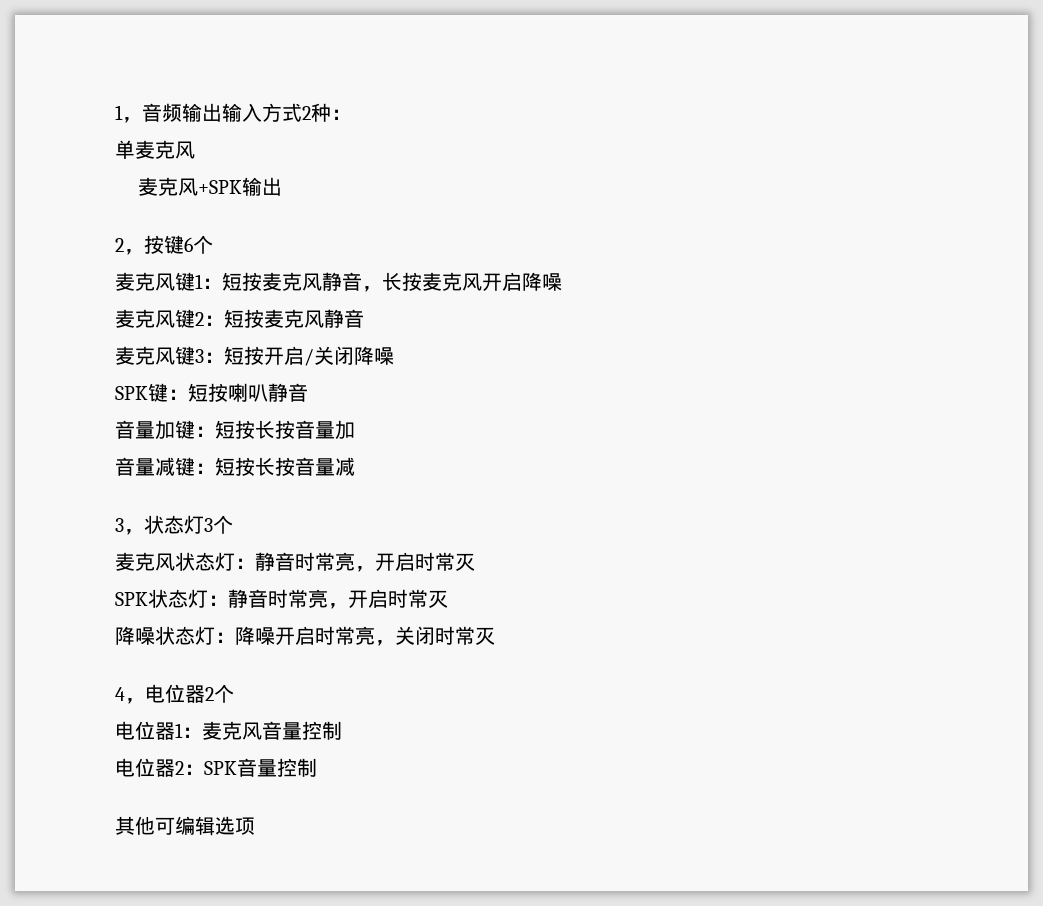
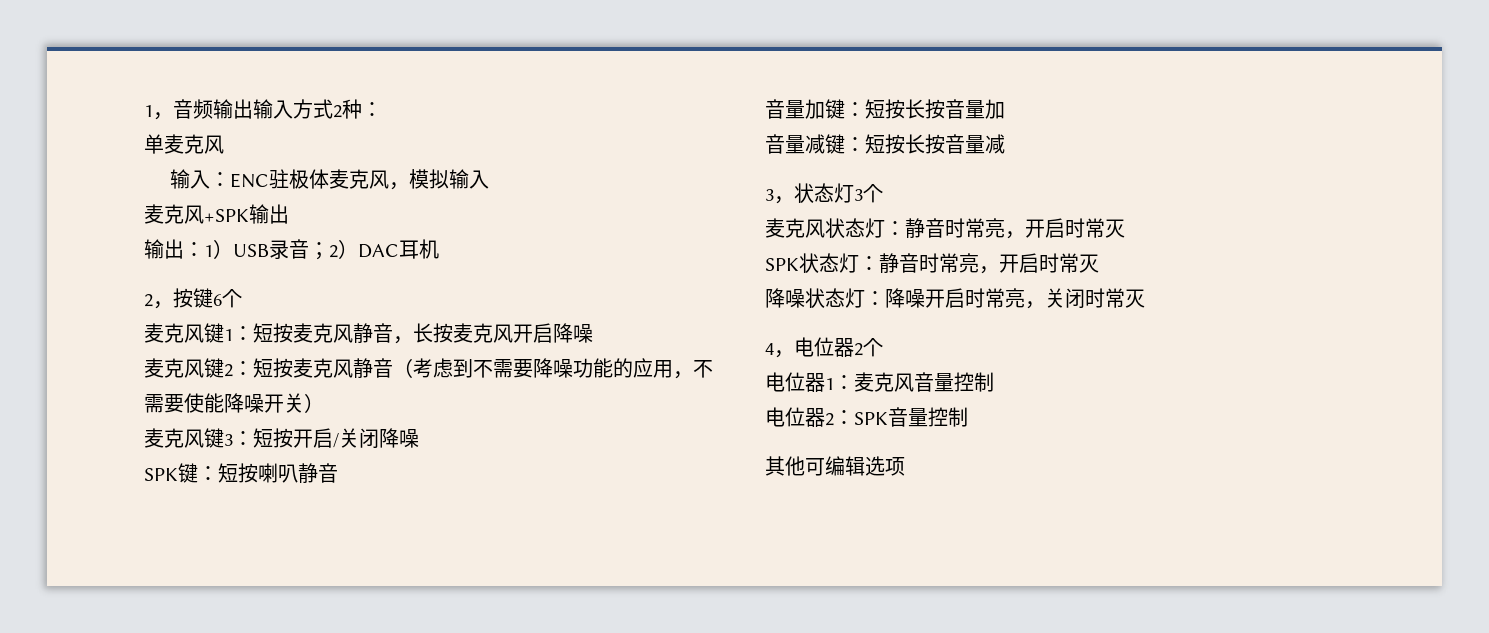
[138,177,283,196] 麦克风+SPK输出 -> [169,169,489,190] [144,204,289,224] [144,239,439,260] 输入：ENC驻极体麦克风，模拟输入 // 麦克风+SPK输出 // 输出：1）USB录音；2）DAC耳机
(364, 318) none -> [393,358,713,379] [144,393,324,413] （考虑到不需要降噪功能的应用，不需要使能降噪开关）

